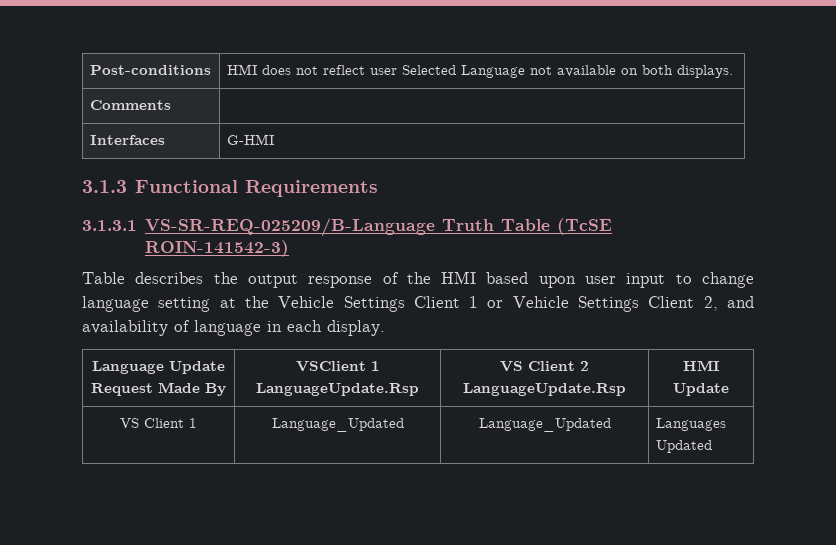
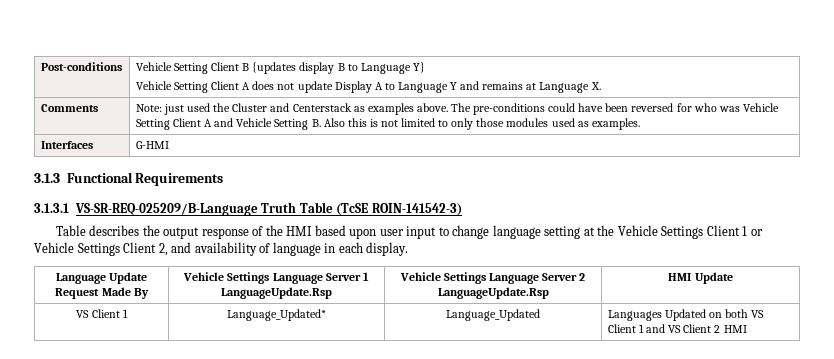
[226,64,733,78] [89,100,171,110] HMI does not reflect user Selected Language not available on both displays. // Comments | -> [135,62,425,74] [135,81,601,93] [40,104,98,112] [135,103,779,115] [135,118,640,130] Vehicle Setting Client B {updates display B to Language Y} // Vehicle Setting Client A does not update Display A to Language Y and remains at Language X. // Comments | Note: just used the Cluster and Centerstack as examples above. The pre-conditions could have been reversed for who was Vehicle Setting Client A and Vehicle Setting B. Also this is not limited to only those modules used as examples.
[295,361,380,372] [256,383,419,396] [500,361,575,372] VSClient 1 LanguageUpdate.Rsp | VS Client -> [183,272,369,284] [221,287,332,299] [399,272,578,284] Vehicle Settings Language Server 1 LanguageUpdate.Rsp | Vehicle Settings Language Server
[271,418,404,432] Language_Updated -> [227,309,326,321] Language_Updated*
(712, 446) none -> [709,309,765,318] [607,324,747,333] on both VS Client 1 and VS Client 2 HMI

